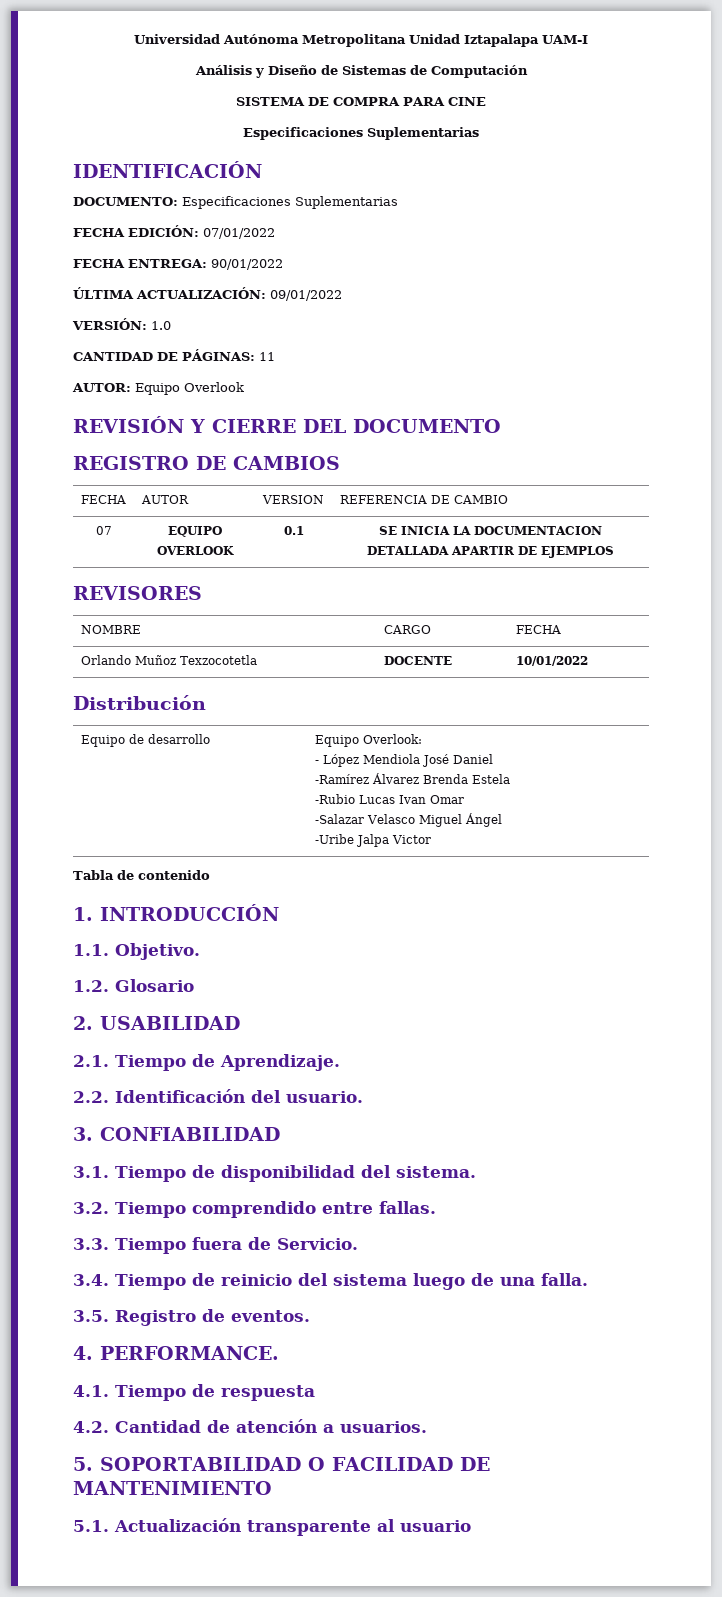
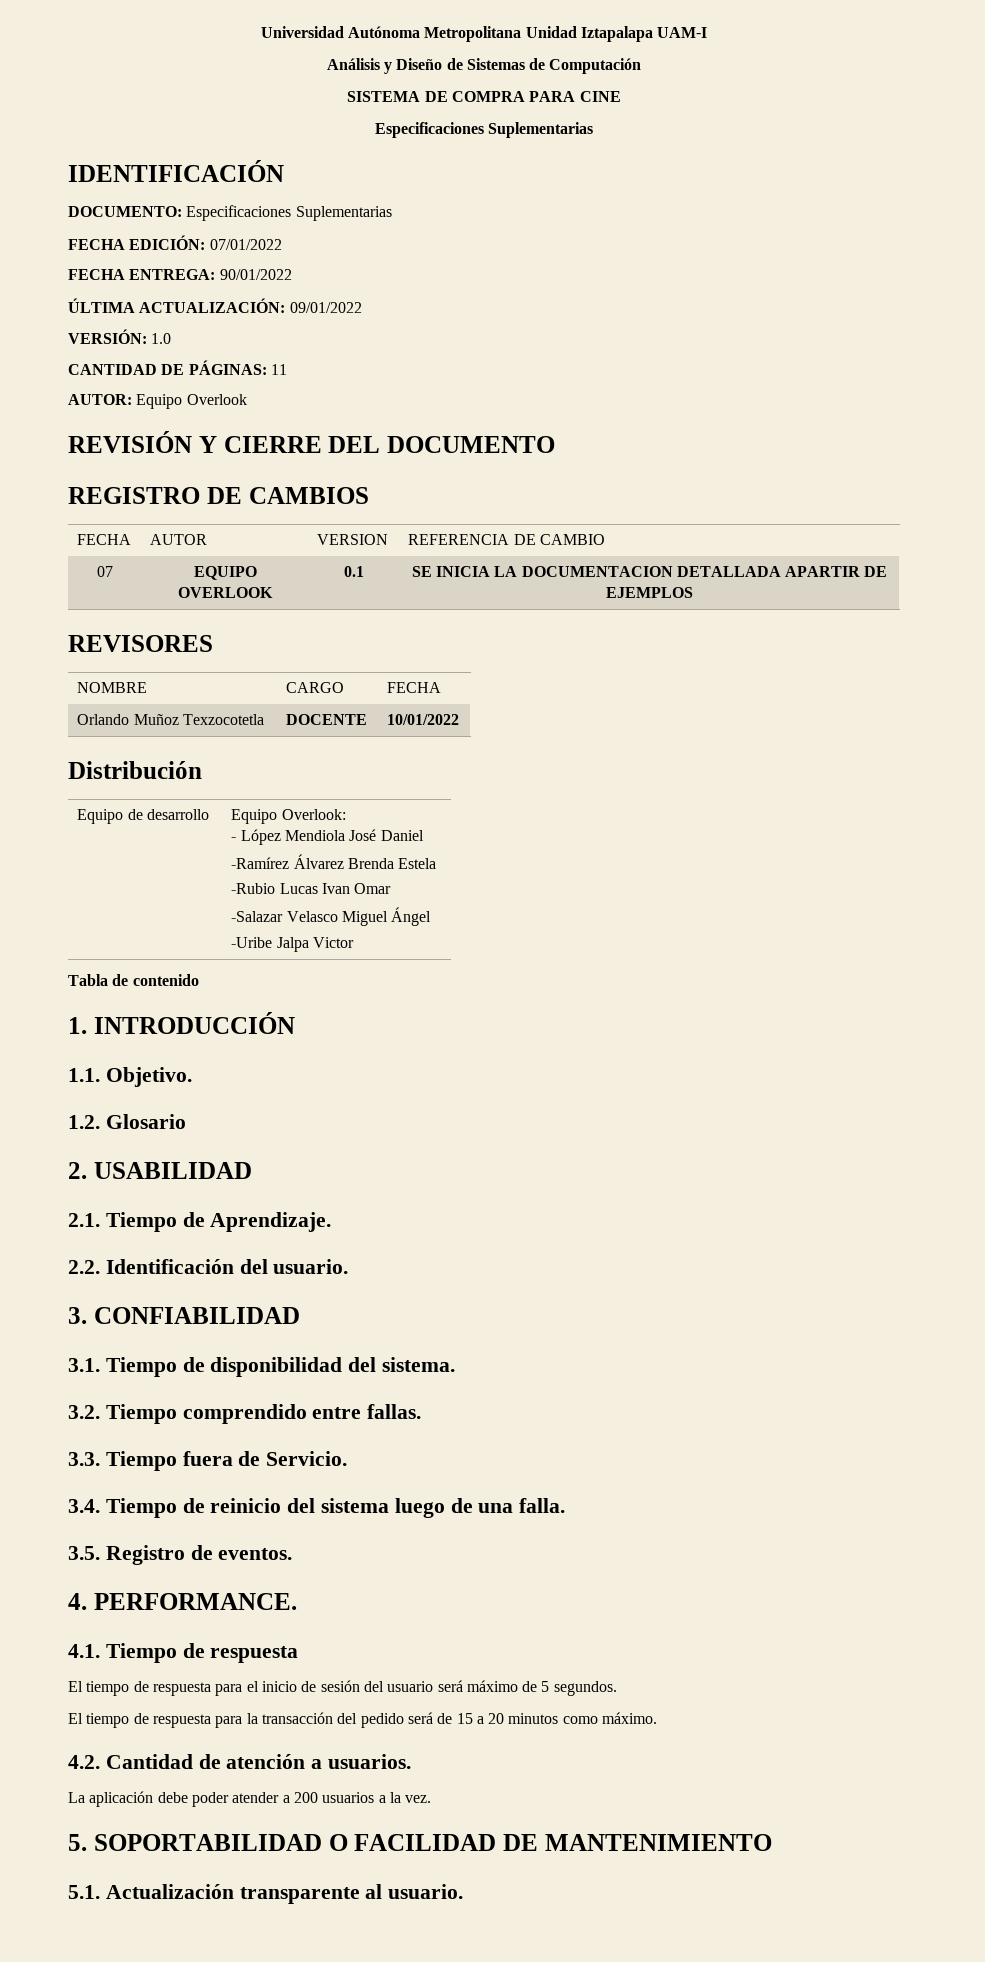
(315, 1393) none -> [68,1680,617,1696] [68,1712,658,1728] // El tiempo de respuesta para el inicio de sesión del usuario será máximo de 5 segundos. // El tiempo de respuesta para la transacción del pedido será de 15 a 20 minutos como máximo.
(427, 1427) none -> [68,1791,432,1807] // La aplicación debe poder atender a 200 usuarios a la vez.
[400,1520,471,1532] usuario -> [388,1884,464,1899] usuario.

